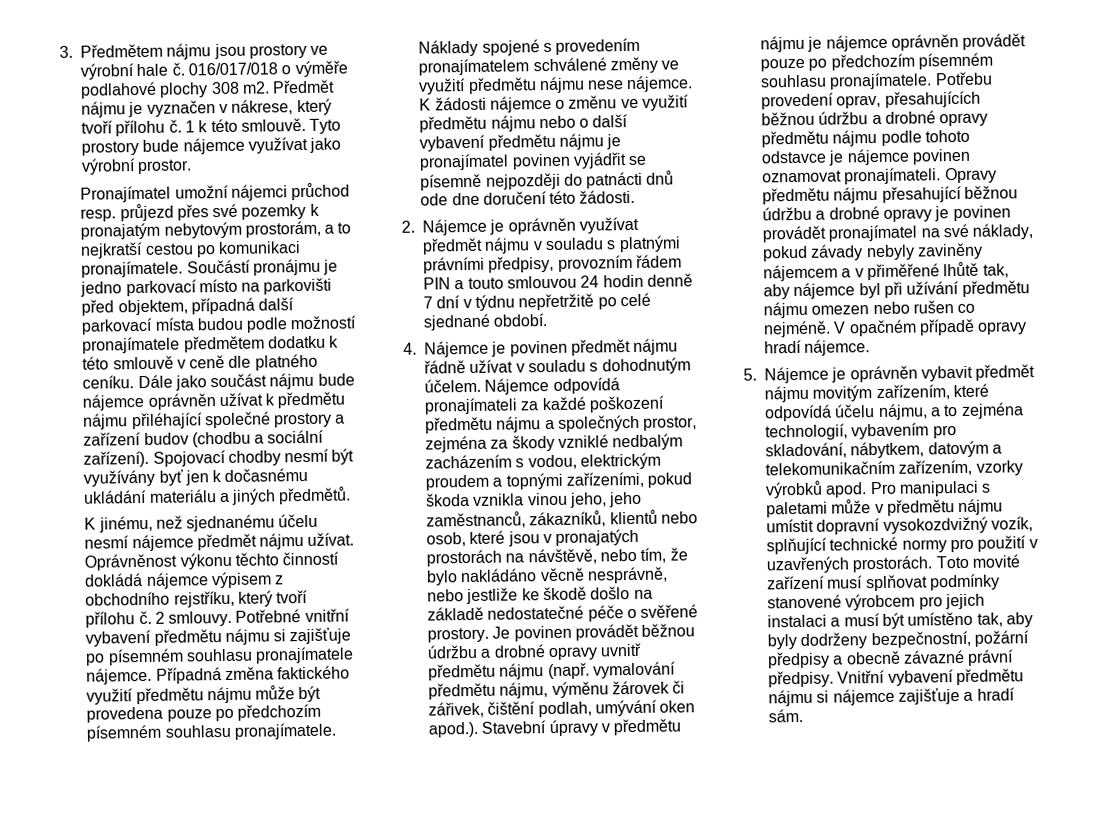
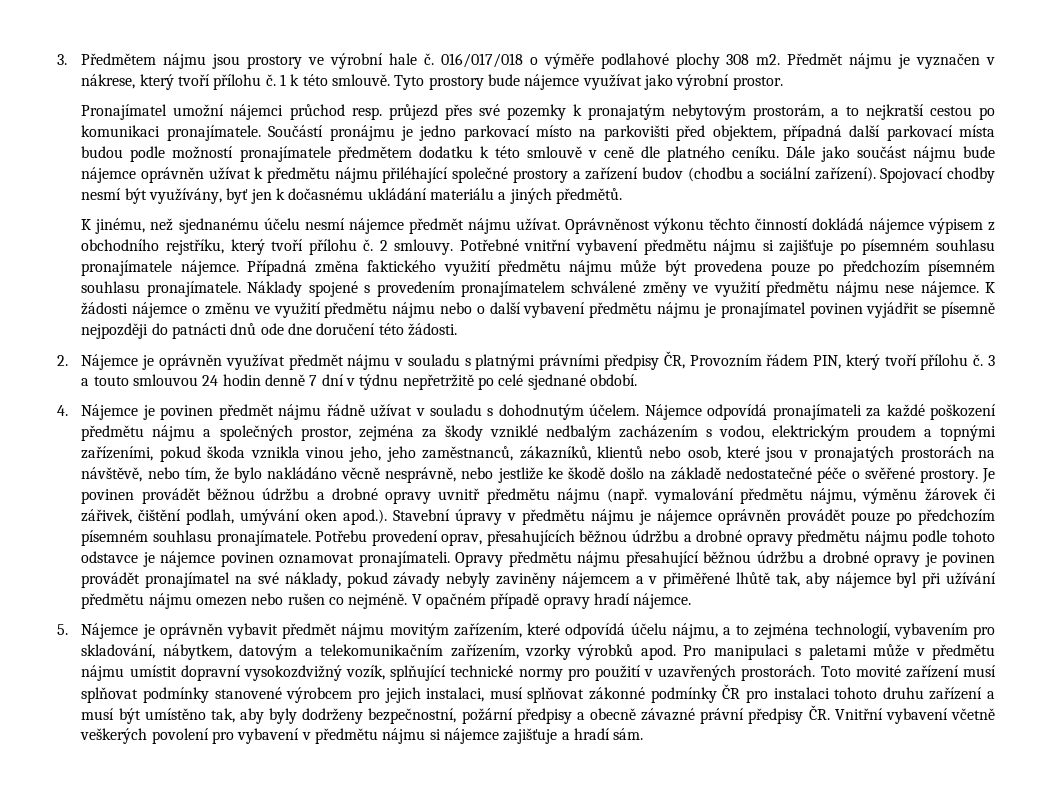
[83,469,156,487] využívány -> [149,188,223,204] využívány,
[488,254,682,273] [423,277,451,290] předpisy, provozním řádem PIN -> [603,351,995,370] předpisy ČR, Provozním řádem PIN, který tvoří přílohu č. 3
[767,614,827,628] instalaci -> [426,684,983,703] instalaci, musí splňovat zákonné podmínky ČR pro instalaci tohoto druhu zařízení
[768,669,954,688] předpisy. Vnitřní vybavení -> [748,705,996,724] [80,728,311,744] předpisy ČR. Vnitřní vybavení včetně veškerých povolení pro vybavení v

